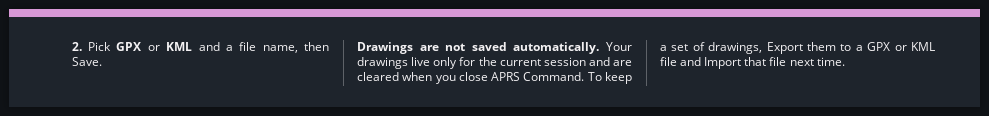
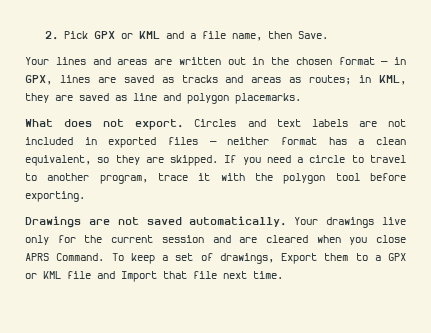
(102, 61) none -> [25,57,406,65] [25,75,407,85] [25,93,301,104] [25,119,406,130] [25,137,407,148] [25,155,406,166] [25,173,406,184] [25,191,85,202] // Your lines and areas are written out in the chosen format — in GPX, lines are saved as tracks and areas as routes; in KML, they are saved as line and polygon placemarks. // What does not export. Circles and text labels are not included in exported files — neither format has a clean equivalent, so they are skipped. If you need a circle to travel to another program, trace it with the polygon tool before exporting.

